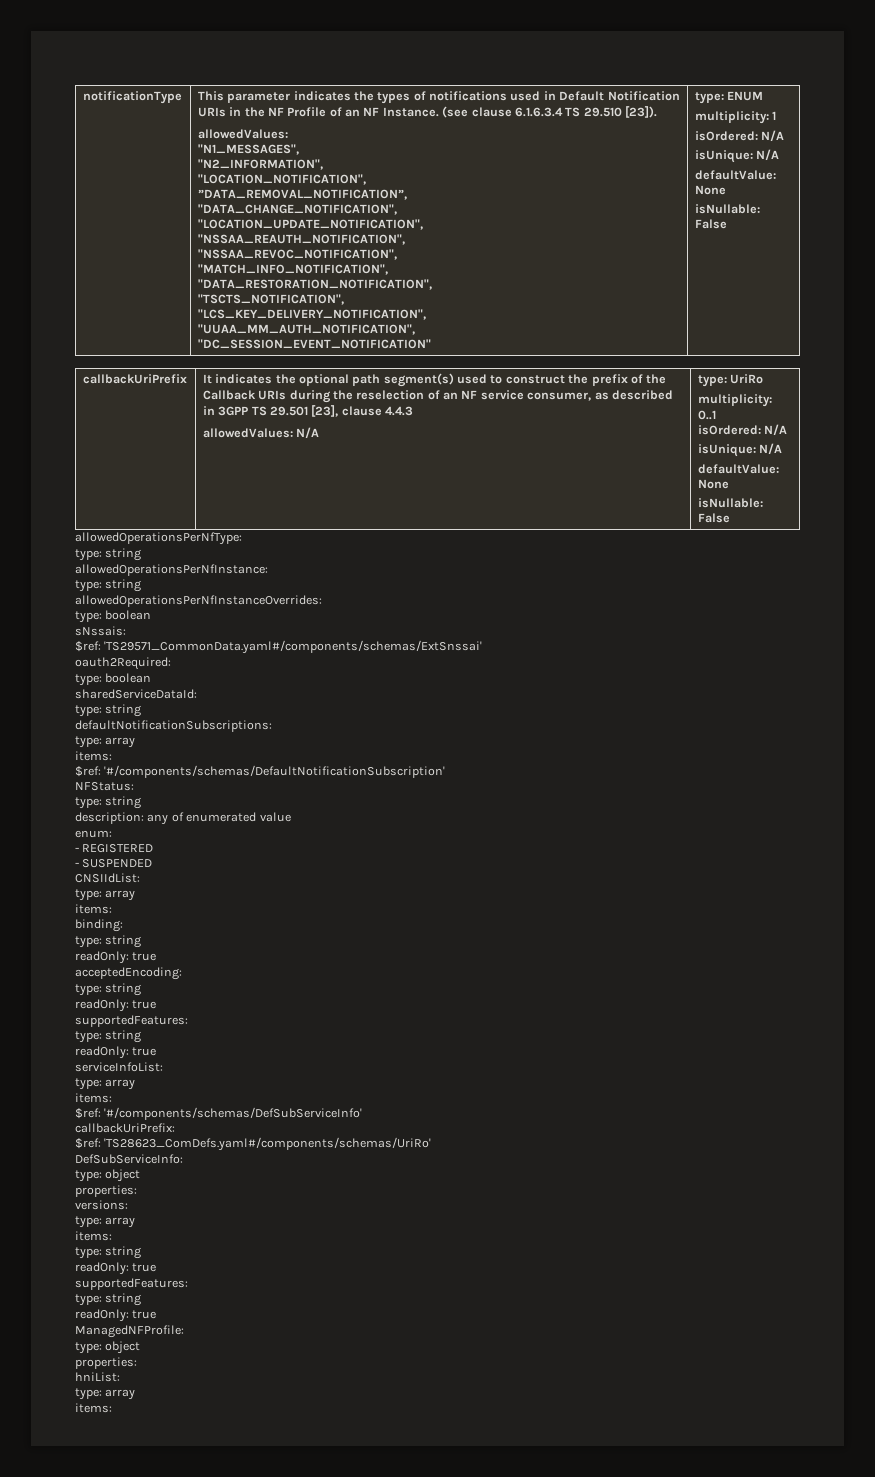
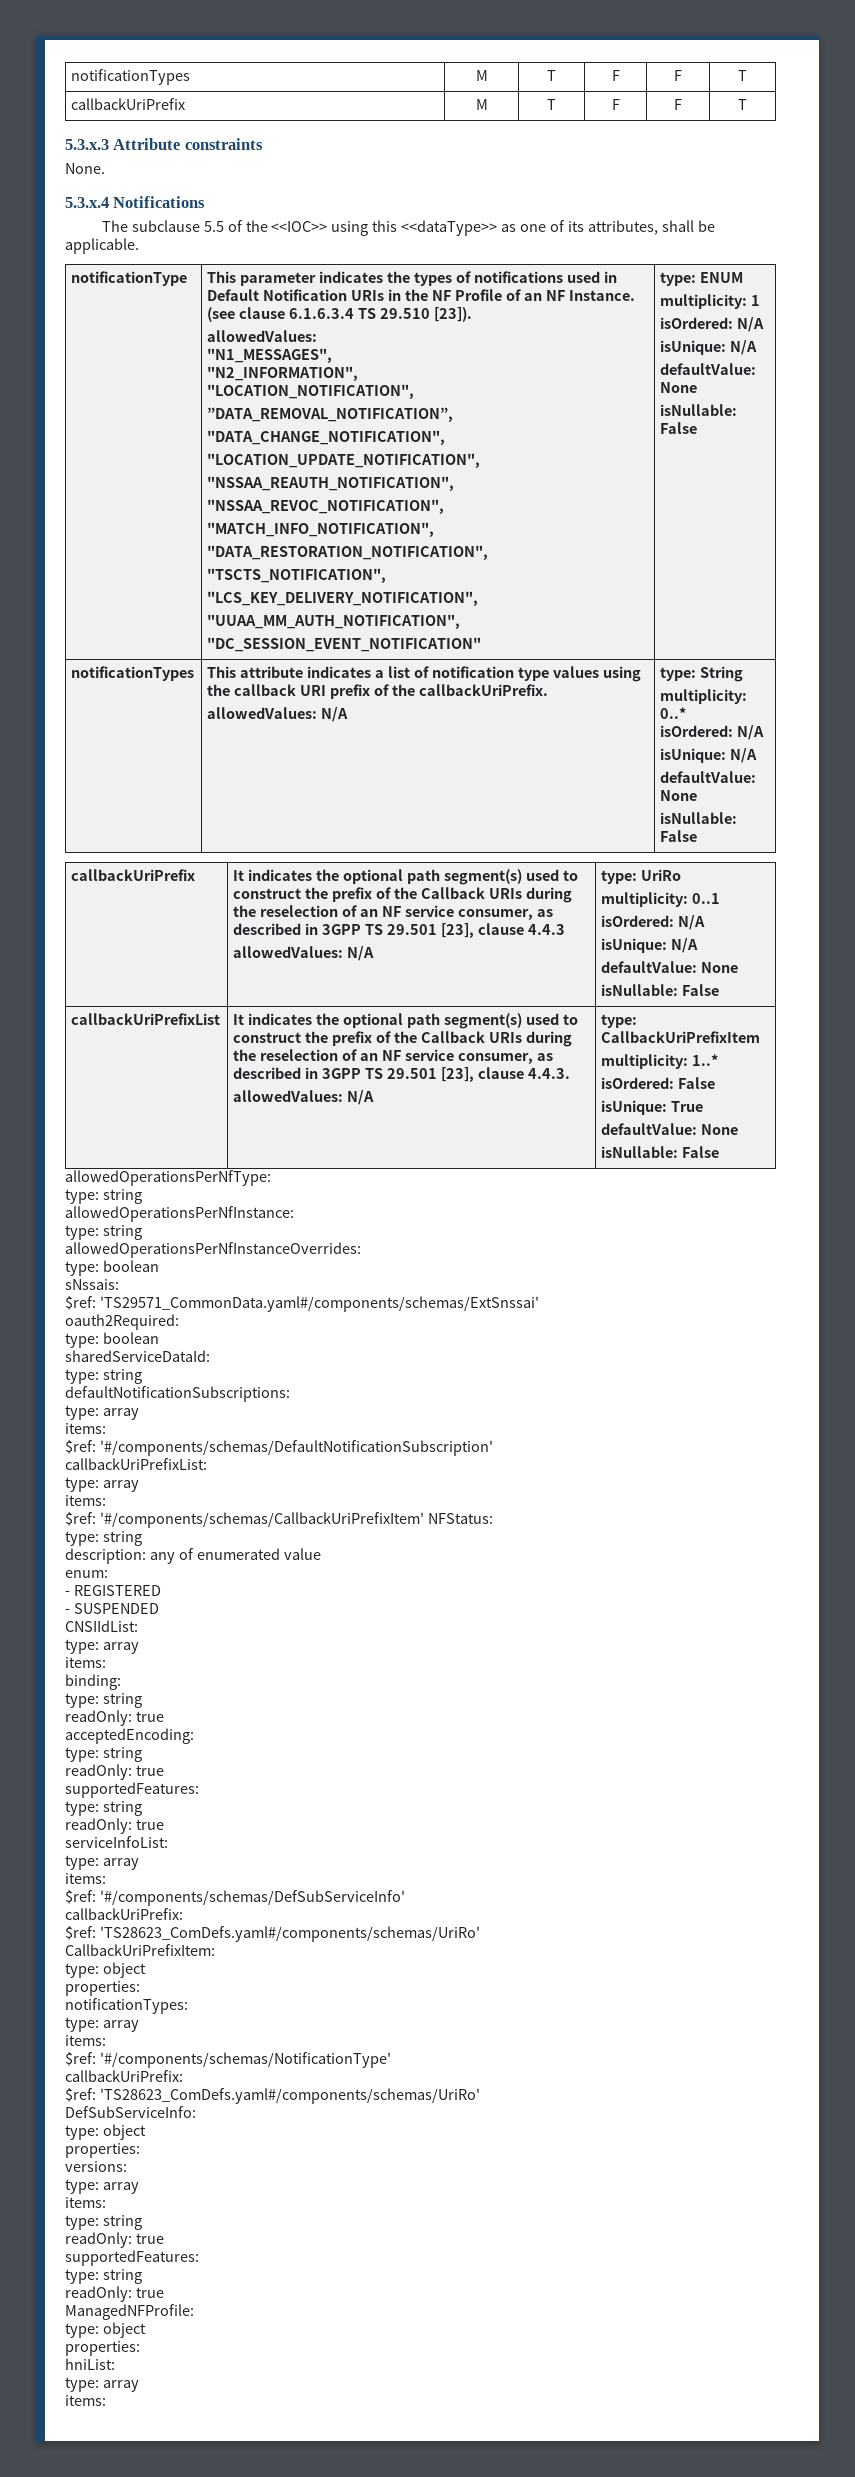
(82, 97) none -> [71,69,191,85] [475,70,488,81] [547,70,556,81] [611,70,620,81] [674,70,682,81] [738,70,747,81] [71,98,186,110] [475,99,488,110] [547,99,556,110] [611,99,620,110] [674,99,682,110] [738,99,747,110] [65,138,263,150] [65,163,105,174] [65,196,206,208] [101,220,715,236] [65,238,139,254] notificationTypes | M | T | F | F | T // callbackUriPrefix | M | T | F | F | T // 5.3.x.3 Attribute constraints // None. // 5.3.x.4 Notifications // The subclause 5.5 of the <<IOC>> using this <<dataType>> as one of its attributes, shall be applicable. //
(727, 224) none -> [71,666,195,681] [207,666,641,682] [207,684,548,699] [207,707,349,722] [660,666,744,682] [660,689,748,704] [660,707,687,719] [660,725,765,740] [660,748,758,763] [660,771,757,783] [660,790,698,801] [660,812,738,824] [660,830,698,842] // notificationTypes | This attribute indicates a list of notification type values using the callback URI prefix of the callbackUriPrefix. // allowedValues: N/A | type: String // multiplicity: 0..* // isOrdered: N/A // isUnique: N/A // defaultValue: None // isNullable: False
(730, 518) none -> [71,1013,221,1025] [233,1013,578,1029] [233,1031,572,1047] [233,1049,553,1064] [233,1067,570,1082] [233,1090,375,1105] [601,1014,638,1028] [601,1031,761,1043] [601,1054,719,1069] [601,1077,716,1089] [601,1100,704,1115] [601,1123,739,1135] [601,1146,720,1158] // callbackUriPrefixList | It indicates the optional path segment(s) used to construct the prefix of the Callback URIs during the reselection of an NF service consumer, as described in 3GPP TS 29.501 [23], clause 4.4.3. // allowedValues: N/A | type: CallbackUriPrefixItem // multiplicity: 1..* // isOrdered: False // isUnique: True // defaultValue: None // isNullable: False
(446, 771) none -> [65,1458,207,1470] [65,1477,139,1492] [65,1495,106,1506] [65,1512,424,1528] callbackUriPrefixList: // type: array // items: // $ref: '#/components/schemas/CallbackUriPrefixItem'
(432, 1144) none -> [65,1944,215,1956] [65,1962,146,1978] [65,1981,140,1996] [65,1998,188,2014] [65,2017,139,2032] [65,2035,106,2046] [65,2052,391,2068] [65,2070,183,2082] [65,2088,480,2104] // CallbackUriPrefixItem: // type: object // properties: // notificationTypes: // type: array // items: // $ref: '#/components/schemas/NotificationType' // callbackUriPrefix: // $ref: 'TS28623_ComDefs.yaml#/components/schemas/UriRo'

